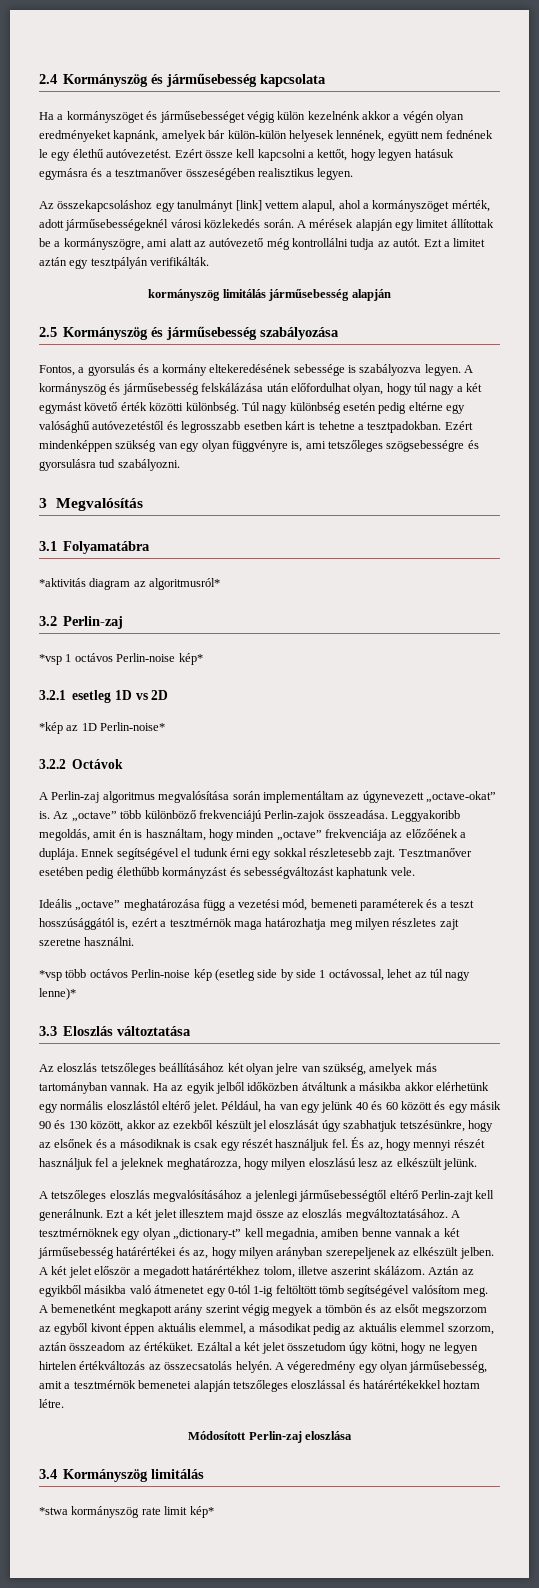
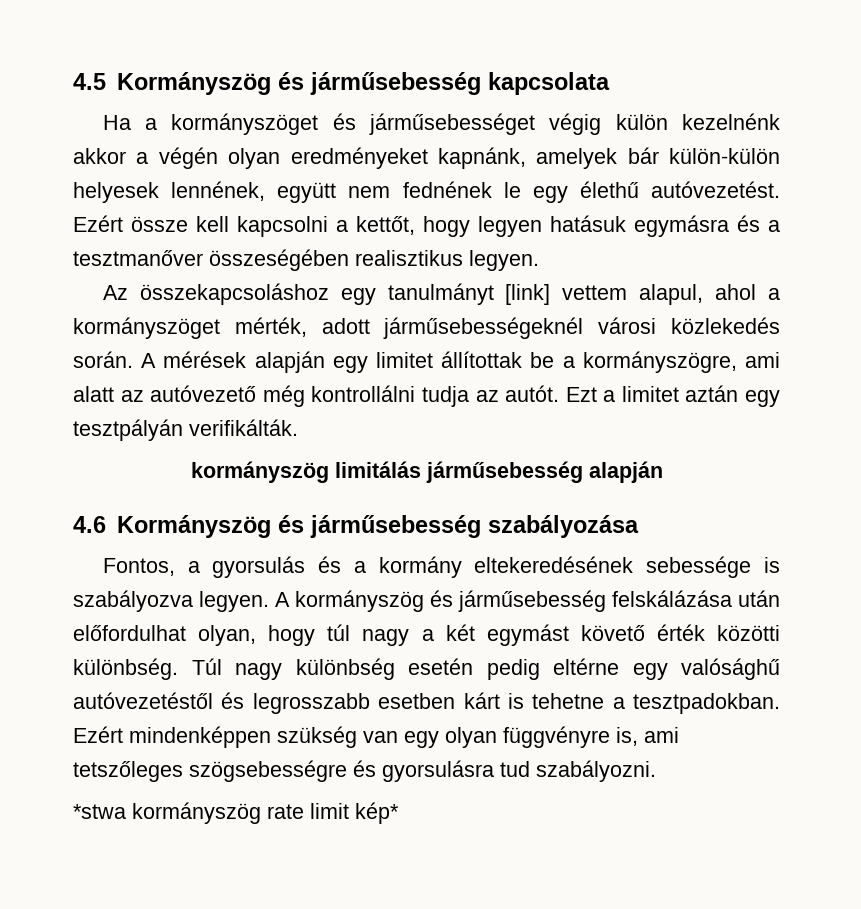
[39,74,57,84] 2.4 -> [73,73,106,90] 4.5
[39,327,57,337] 2.5 -> [73,516,106,533] 4.6
[39,498,144,511] [39,541,151,554] [39,578,221,590] [39,616,124,629] [39,653,203,665] [39,690,169,703] [39,722,166,734] [39,759,124,769] [39,791,496,803] [39,810,460,822] [39,829,467,841] [39,848,472,860] [39,867,415,879] [39,899,475,911] [39,918,459,930] [39,937,135,946] [39,969,471,981] [39,988,76,1000] [39,1026,192,1036] [39,1063,437,1075] [39,1082,490,1094] [39,1101,501,1113] [39,1120,493,1132] [39,1137,485,1151] [39,1158,478,1170] [39,1190,495,1202] [39,1209,461,1221] [39,1228,460,1240] [38,1247,494,1259] [39,1266,474,1278] [39,1285,489,1297] [39,1304,487,1316] [39,1323,494,1335] [39,1342,478,1354] [39,1361,488,1373] [39,1380,481,1392] [39,1399,64,1408] [188,1431,352,1443] [39,1469,205,1482] // 3 Megvalósítás // 3.1 Folyamatábra // *aktivitás diagram az algoritmusról* // 3.2 Perlin-zaj // *vsp 1 octávos Perlin-noise kép* // 3.2.1 esetleg 1D vs 2D // *kép az 1D Perlin-noise* // 3.2.2 Octávok // A Perlin-zaj algoritmus megvalósítása során implementáltam az úgynevezett „octave-okat” is. Az „octave” több különböző frekvenciájú Perlin-zajok összeadása. Leggyakoribb megoldás, amit én is használtam, hogy minden „octave” frekvenciája az előzőének a duplája. Ennek segítségével el tudunk érni egy sokkal részletesebb zajt. Tesztmanőver esetében pedig élethűbb kormányzást és sebességváltozást kaphatunk vele. // Ideális „octave” meghatározása függ a vezetési mód, bemeneti paraméterek és a teszt hosszúsággától is, ezért a tesztmérnök maga határozhatja meg milyen részletes zajt szeretne használni. // *vsp több octávos Perlin-noise kép (esetleg side by side 1 octávossal, lehet az túl nagy lenne)* // 3.3 Eloszlás változtatása // Az eloszlás tetszőleges beállításához két olyan jelre van szükség, amelyek más tartományban vannak. Ha az egyik jelből időközben átváltunk a másikba akkor elérhetünk egy normális eloszlástól eltérő jelet. Például, ha van egy jelünk 40 és 60 között és egy másik 90 és 130 között, akkor az ezekből készült jel eloszlását úgy szabhatjuk tetszésünkre, hogy az elsőnek és a másodiknak is csak egy részét használjuk fel. És az, hogy mennyi részét használjuk fel a jeleknek meghatározza, hogy milyen eloszlású lesz az elkészült jelünk. // A tetszőleges eloszlás megvalósításához a jelenlegi járműsebességtől eltérő Perlin-zajt kell generálnunk. Ezt a két jelet illesztem majd össze az eloszlás megváltoztatásához. A tesztmérnöknek egy olyan „dictionary-t” kell megadnia, amiben benne vannak a két járműsebesség határértékei és az, hogy milyen arányban szerepeljenek az elkészült jelben. A két jelet először a megadott határértékhez tolom, illetve aszerint skálázom. Aztán az egyikből másikba való átmenetet egy 0-tól 1-ig feltöltött tömb segítségével valósítom meg. A bemenetként megkapott arány szerint végig megyek a tömbön és az elsőt megszorzom az egyből kivont éppen aktuális elemmel, a másodikat pedig az aktuális elemmel szorzom, aztán összeadom az értéküket. Ezáltal a két jelet összetudom úgy kötni, hogy ne legyen hirtelen értékváltozás az összecsatolás helyén. A végeredmény egy olyan járműsebesség, amit a tesztmérnök bemenetei alapján tetszőleges eloszlással és határértékekkel hoztam létre. // Módosított Perlin-zaj eloszlása // 3.4 Kormányszög limitálás -> (656, 771) none

